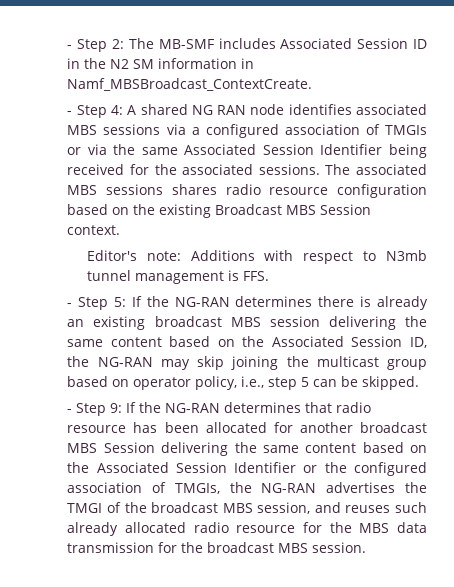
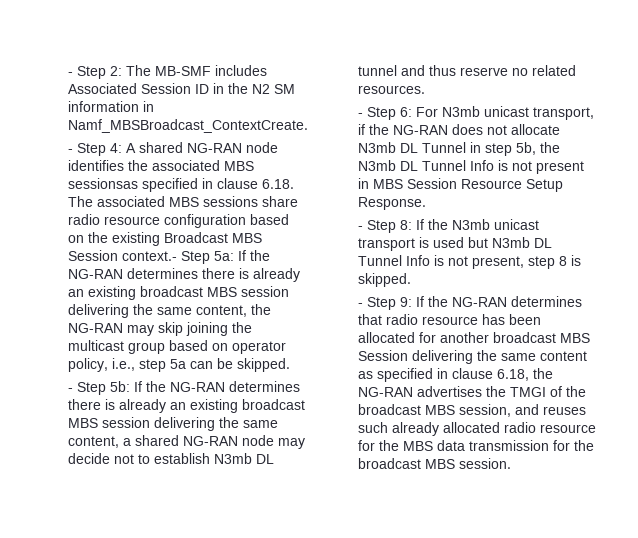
[191,105,247,115] NG RAN -> [186,143,242,153] NG-RAN
[356,104,427,115] [67,124,427,138] [67,144,427,158] [67,164,320,175] associated MBS sessions via a configured association of TMGIs or via the same Associated Session Identifier being received for the associated sessions. -> [127,160,254,171] [67,178,294,192] the associated MBS sessionsas specified in clause 6.18.
[171,184,217,195] shares -> [261,196,298,207] share
[67,225,121,235] [86,250,428,264] [86,270,269,284] [67,297,127,310] context. // Editor's note: Additions with respect to N3mb tunnel management is FFS. // - Step 5: -> [121,251,234,264] context.- Step 5a:
[110,336,427,348] content based on the Associated Session ID, -> [195,305,247,317] content,
[301,377,310,387] 5 -> [169,359,186,369] 5a
(420, 383) none -> [67,381,300,395] [67,399,305,413] [67,417,278,431] [67,435,305,449] [67,453,274,464] [357,65,576,76] [357,85,425,94] [357,106,594,120] [357,124,560,135] [357,142,560,156] [357,160,584,174] [357,178,563,192] [357,197,426,210] [357,219,539,233] [357,237,552,251] [357,255,581,269] [357,273,411,287] // - Step 5b: If the NG-RAN determines there is already an existing broadcast MBS session delivering the same content, a shared NG-RAN node may decide not to establish N3mb DL tunnel and thus reserve no related resources. // - Step 6: For N3mb unicast transport, if the NG-RAN does not allocate N3mb DL Tunnel in step 5b, the N3mb DL Tunnel Info is not present in MBS Session Resource Setup Response. // - Step 8: If the N3mb unicast transport is used but N3mb DL Tunnel Info is not present, step 8 is skipped.
[362,442,428,453] [67,462,428,476] [67,482,220,494] based on the Associated Session Identifier or the configured association of TMGIs, -> [357,368,529,382] as specified in clause 6.18,

